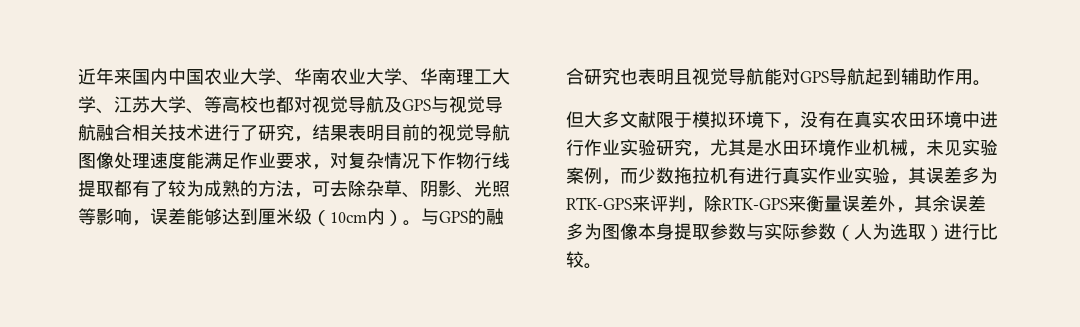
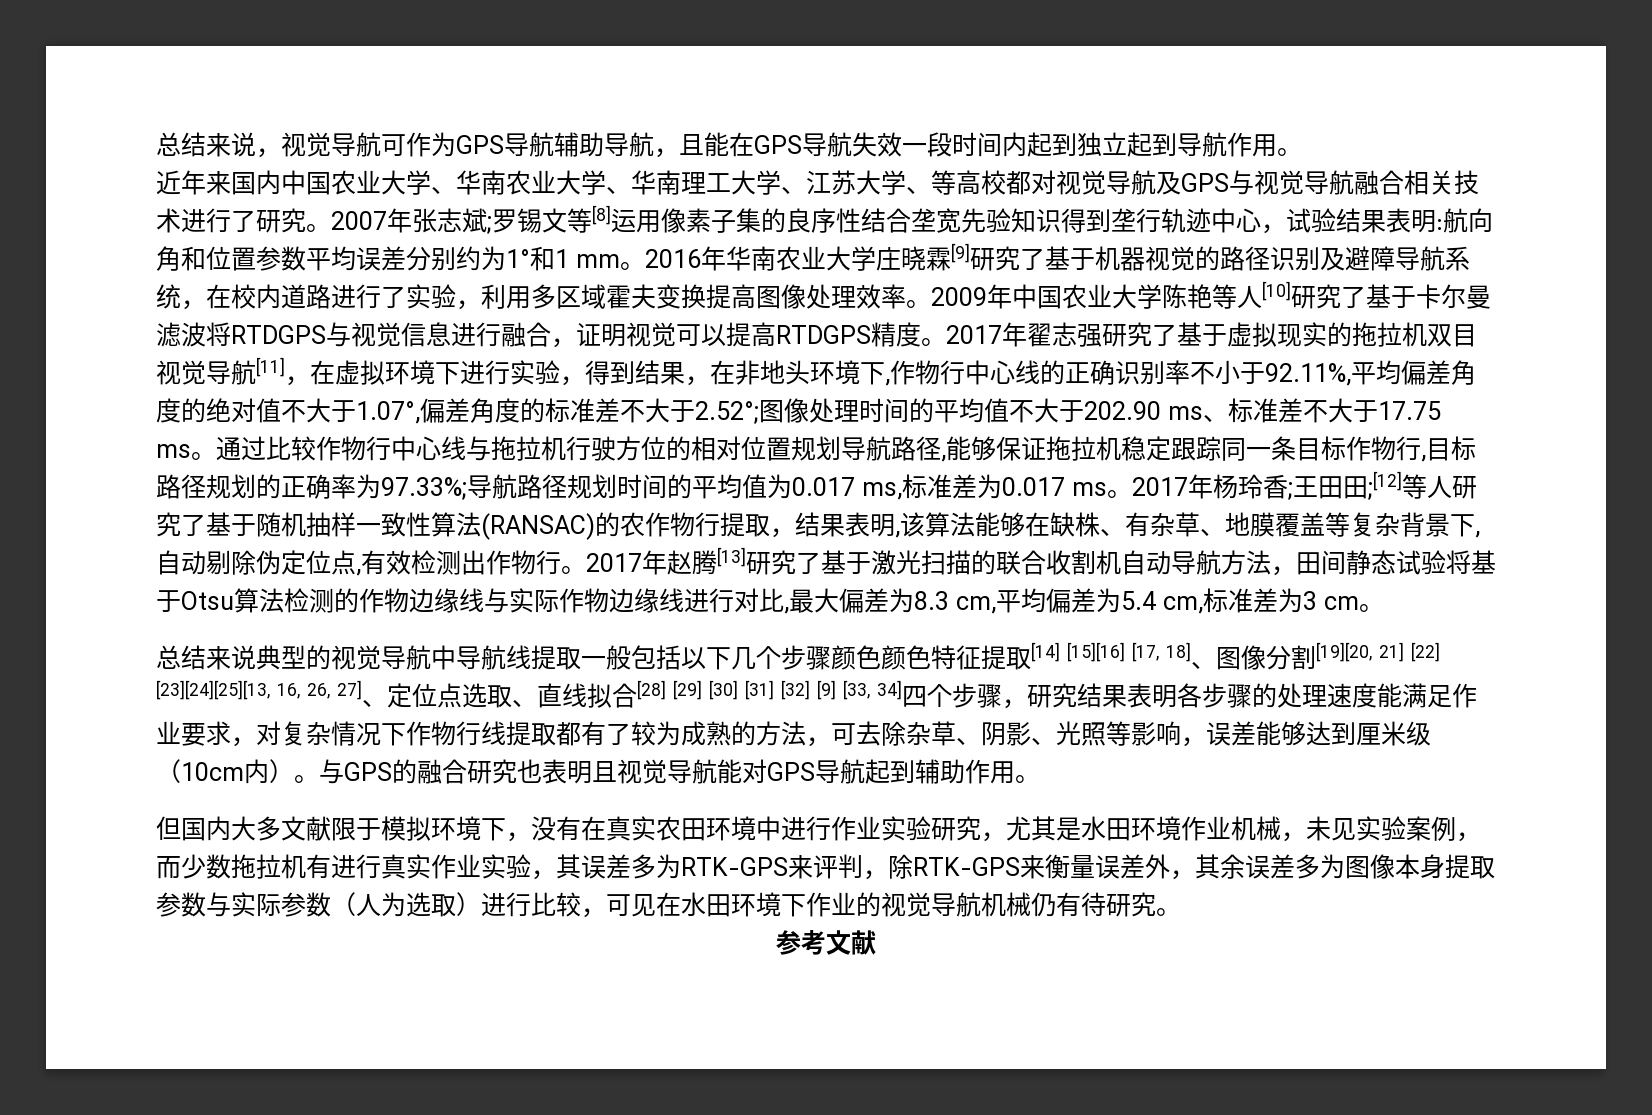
(78, 76) none -> [156,132,1302,158] 总结来说，视觉导航可作为GPS导航辅助导航，且能在GPS导航失效一段时间内起到独立起到导航作用。 //
[258,96,276,113] 也 -> (1006, 182) none
[294,124,510,142] [78,152,114,169] ，结果表明目前的视觉导航图像 -> [306,205,1493,234] [156,243,1470,271] [156,281,1491,310] [156,322,1477,348] [156,357,1476,386] [156,398,1441,424] [156,436,1476,462] [156,471,1477,500] [156,512,1480,540] [156,547,1496,576] [156,588,1384,614] [156,642,1191,670] [1191,642,1440,670] [156,680,362,700] [362,680,1277,709] 。2007年张志斌;罗锡文等[8]运用像素子集的良序性结合垄宽先验知识得到垄行轨迹中心，试验结果表明:航向角和位置参数平均误差分别约为1°和1 mm。2016年华南农业大学庄晓霖[9]研究了基于机器视觉的路径识别及避障导航系统，在校内道路进行了实验，利用多区域霍夫变换提高图像处理效率。2009年中国农业大学陈艳等人[10]研究了基于卡尔曼滤波将RTDGPS与视觉信息进行融合，证明视觉可以提高RTDGPS精度。2017年翟志强研究了基于虚拟现实的拖拉机双目视觉导航[11]，在虚拟环境下进行实验，得到结果，在非地头环境下,作物行中心线的正确识别率不小于92.11%,平均偏差角度的绝对值不大于1.07°,偏差角度的标准差不大于2.52°;图像处理时间的平均值不大于202.90 ms、标准差不大于17.75 ms。通过比较作物行中心线与拖拉机行驶方位的相对位置规划导航路径,能够保证拖拉机稳定跟踪同一条目标作物行,目标路径规划的正确率为97.33%;导航路径规划时间的平均值为0.017 ms,标准差为0.017 ms。2017年杨玲香;王田田;[12]等人研究了基于随机抽样一致性算法(RANSAC)的农作物行提取，结果表明,该算法能够在缺株、有杂草、地膜覆盖等复杂背景下,自动剔除伪定位点,有效检测出作物行。2017年赵腾[13]研究了基于激光扫描的联合收割机自动导航方法，田间静态试验将基于Otsu算法检测的作物边缘线与实际作物边缘线进行对比,最大偏差为8.3 cm,平均偏差为5.4 cm,标准差为3 cm。 // 总结来说典型的视觉导航中导航线提取一般包括以下几个步骤颜色颜色特征提取[14] [15][16] [17, 18]、图像分割[19][20, 21] [22] [23][24][25][13, 16, 26, 27]、定位点选取、直线拟合[28] [29] [30] [31] [32] [9] [33, 34]四个步骤，研究结果表明各步骤的
(584, 119) none -> [181,816,231,841] 国内
[584,263,602,269] 。 -> [581,892,1181,918] [776,930,876,955] ，可见在水田环境下作业的视觉导航机械仍有待研究。 // 参考文献

